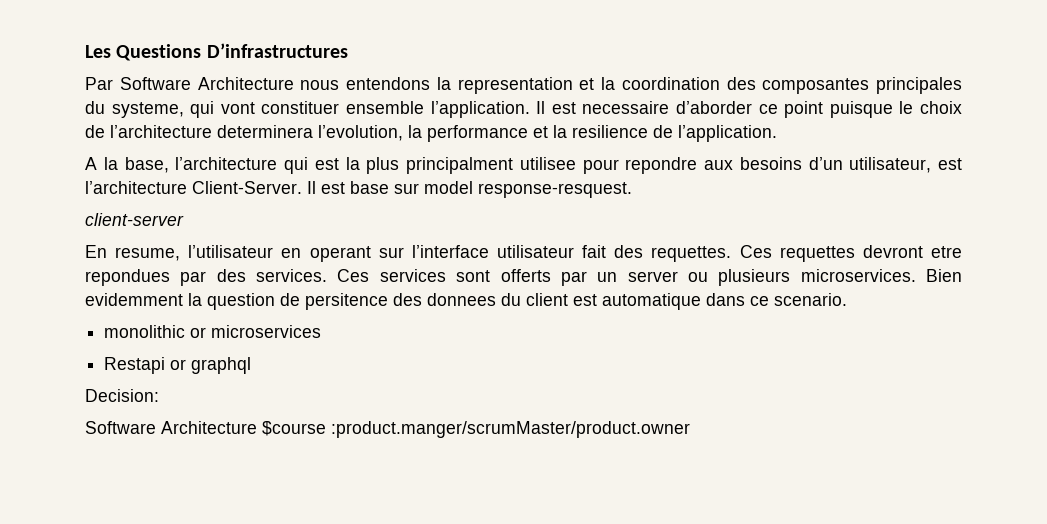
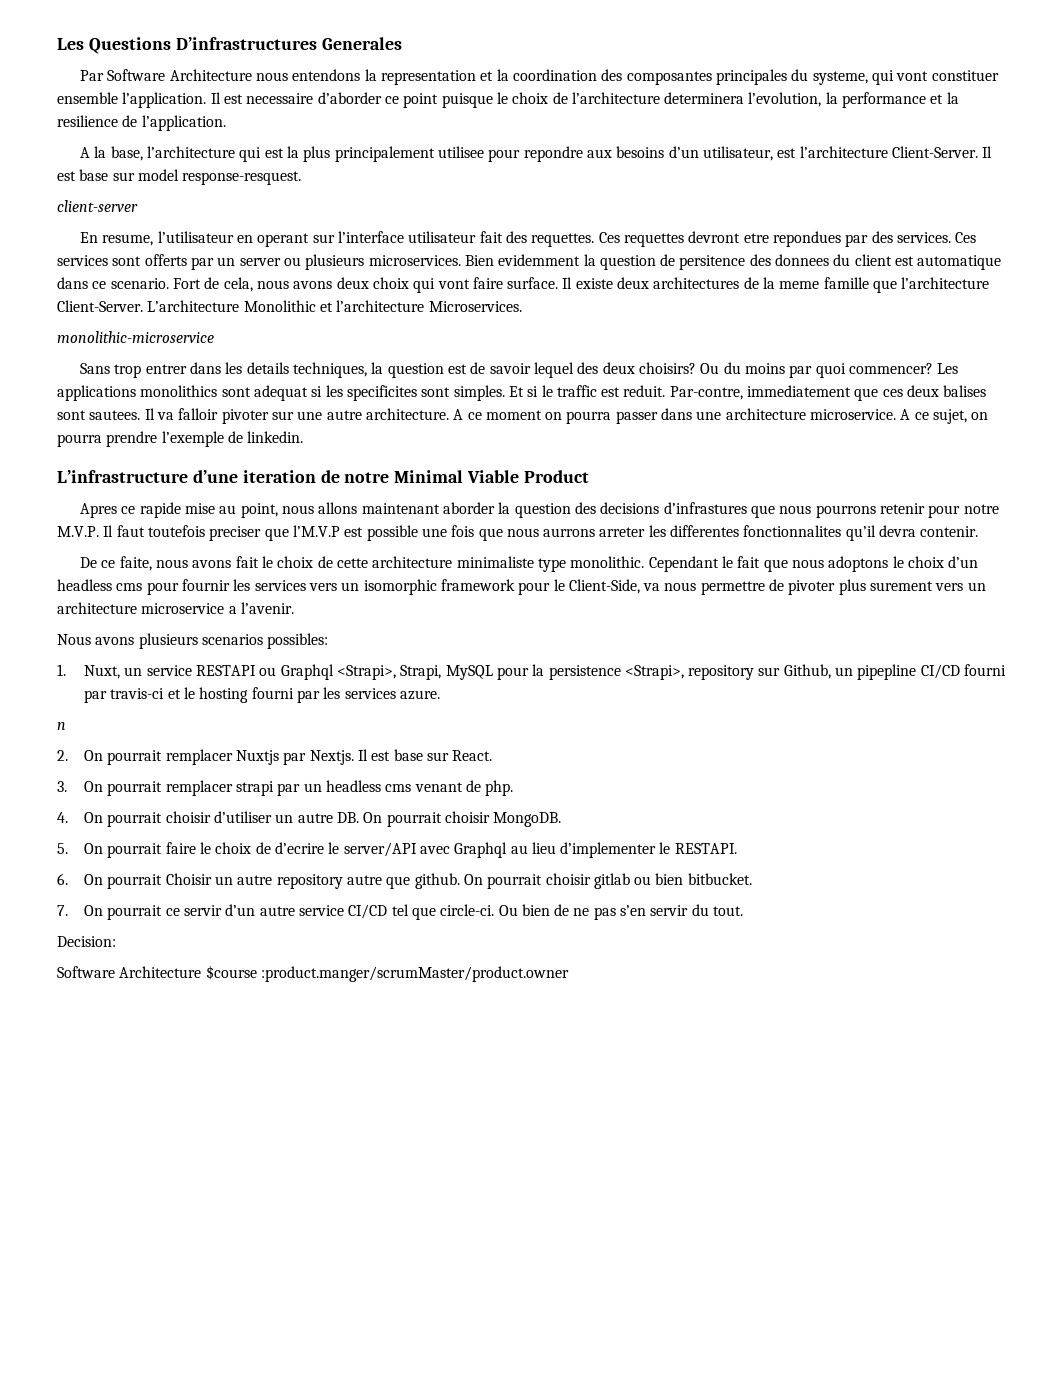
(348, 50) none -> [321,37,402,50] Generales
[406,157,513,174] principalment -> [334,146,435,162] principalement
[104,325,322,338] [104,357,252,374] // monolithic or microservices // Restapi or graphql -> [172,277,990,293] [57,300,522,312] [57,331,214,343] [80,362,959,378] [57,385,987,401] [57,408,989,424] [57,431,304,447] [57,470,590,483] [80,502,999,518] [57,525,979,541] [80,556,979,572] [57,579,986,595] [57,602,294,614] [57,633,329,649] [57,664,1007,680] [83,687,440,703] [57,722,66,730] [57,749,493,765] [57,780,514,796] [57,811,562,827] [57,842,737,858] [57,873,752,889] [57,904,744,920] Fort de cela, nous avons deux choix qui vont faire surface. Il existe deux architectures de la meme famille que l’architecture Client-Server. L’architecture Monolithic et l’architecture Microservices. // monolithic-microservice // Sans trop entrer dans les details techniques, la question est de savoir lequel des deux choisirs? Ou du moins par quoi commencer? Les applications monolithics sont adequat si les specificites sont simples. Et si le traffic est reduit. Par-contre, immediatement que ces deux balises sont sautees. Il va falloir pivoter sur une autre architecture. A ce moment on pourra passer dans une architecture microservice. A ce sujet, on pourra prendre l’exemple de linkedin. // L’infrastructure d’une iteration de notre Minimal Viable Product // Apres ce rapide mise au point, nous allons maintenant aborder la question des decisions d’infrastures que nous pourrons retenir pour notre M.V.P. Il faut toutefois preciser que l’M.V.P est possible une fois que nous aurrons arreter les differentes fonctionnalites qu’il devra contenir. // De ce faite, nous avons fait le choix de cette architecture minimaliste type monolithic. Cependant le fait que nous adoptons le choix d’un headless cms pour fournir les services vers un isomorphic framework pour le Client-Side, va nous permettre de pivoter plus surement vers un architecture microservice a l’avenir. // Nous avons plusieurs scenarios possibles: // 1. Nuxt, un service RESTAPI ou Graphql <Strapi>, Strapi, MySQL pour la persistence <Strapi>, repository sur Github, un pipepline CI/CD fourni par travis-ci et le hosting fourni par les services azure. // n // 2. On pourrait remplacer Nuxtjs par Nextjs. Il est base sur React. // 3. On pourrait remplacer strapi par un headless cms venant de php. // 4. On pourrait choisir d’utiliser un autre DB. On pourrait choisir MongoDB. // 5. On pourrait faire le choix de d’ecrire le server/API avec Graphql au lieu d’implementer le RESTAPI. // 6. On pourrait Choisir un autre repository autre que github. On pourrait choisir gitlab ou bien bitbucket. // 7. On pourrait ce servir d’un autre service CI/CD tel que circle-ci. Ou bien de ne pas s’en servir du tout.

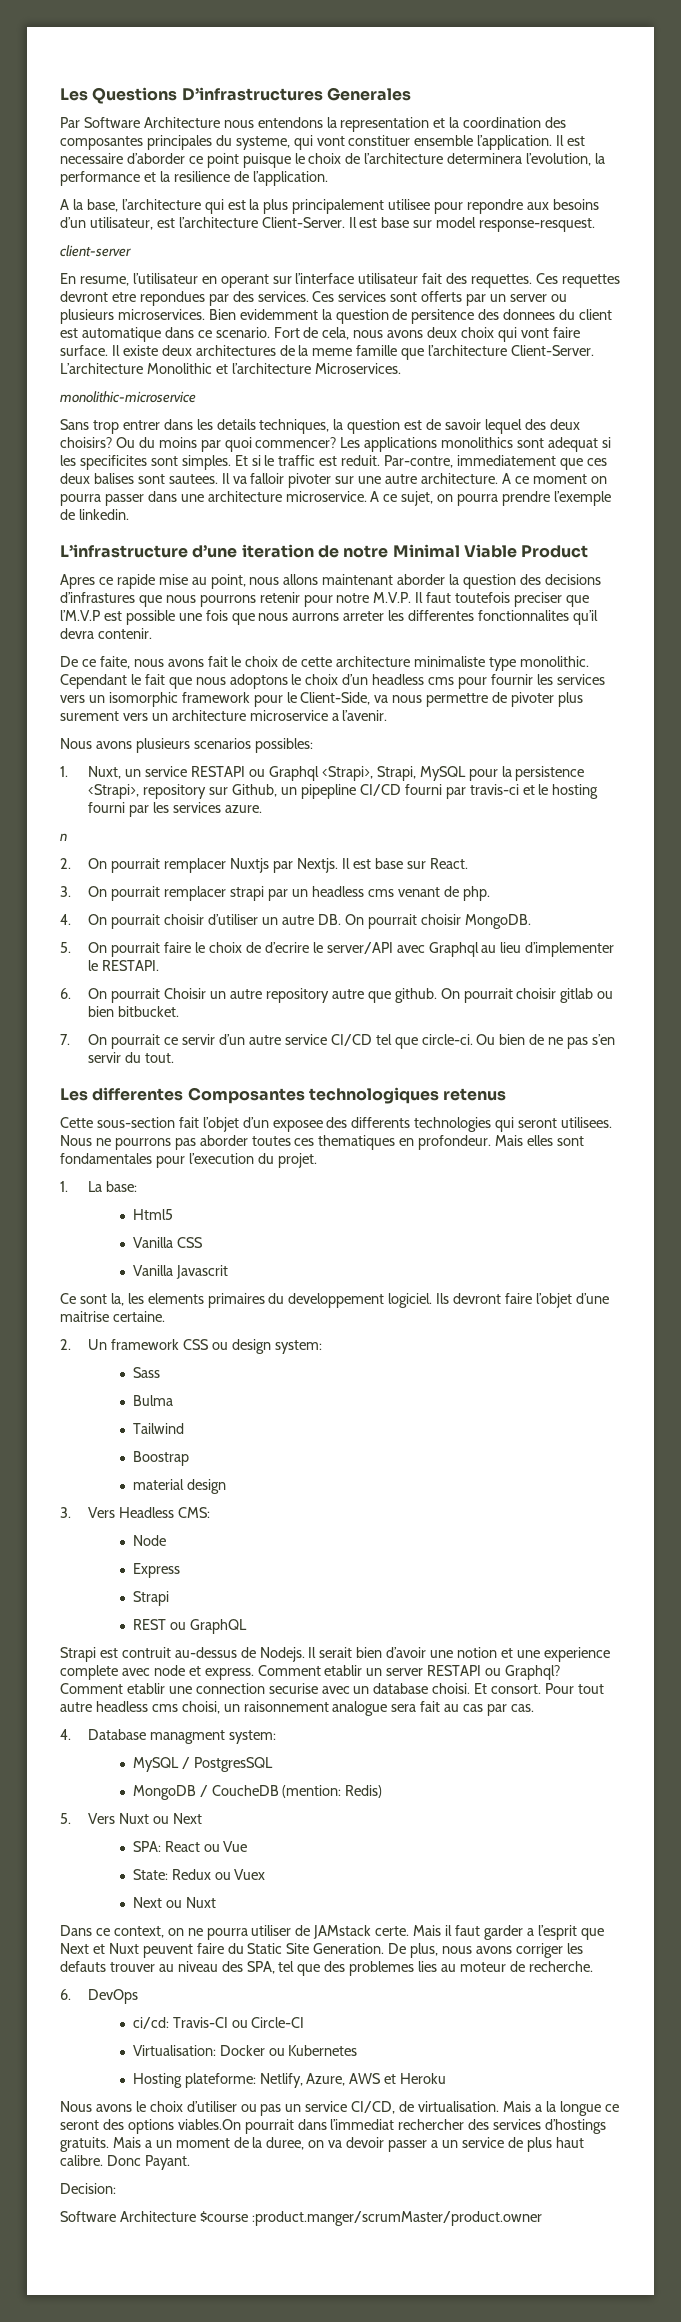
(744, 911) none -> [60,1087,507,1104] [60,1117,613,1132] [60,1135,584,1150] [60,1153,317,1168] [60,1181,138,1192] [132,1209,173,1220] [132,1237,203,1248] [132,1265,228,1279] [60,1293,609,1308] [60,1311,165,1322] [60,1339,322,1354] [132,1367,160,1378] [132,1395,173,1406] [132,1423,184,1434] [132,1451,189,1466] [132,1479,226,1494] [60,1507,211,1518] [132,1535,166,1546] [132,1563,180,1578] [132,1591,169,1606] [132,1619,247,1634] [60,1647,610,1662] [60,1665,561,1680] [60,1683,604,1694] [60,1701,534,1716] [60,1729,277,1744] [132,1757,273,1772] [132,1785,383,1800] [60,1813,203,1824] [132,1841,248,1852] [132,1869,266,1880] [132,1897,216,1908] [60,1925,604,1940] [60,1943,583,1958] [60,1961,593,1976] [60,1989,139,2004] [132,2017,305,2029] [132,2045,358,2056] [132,2073,447,2088] [60,2101,619,2116] [60,2119,607,2134] [60,2137,584,2152] [60,2155,190,2170] // Les differentes Composantes technologiques retenus // Cette sous-section fait l’objet d’un exposee des differents technologies qui seront utilisees. Nous ne pourrons pas aborder toutes ces thematiques en profondeur. Mais elles sont fondamentales pour l’execution du projet. // 1. La base: // Html5 // Vanilla CSS // Vanilla Javascrit // Ce sont la, les elements primaires du developpement logiciel. Ils devront faire l’objet d’une maitrise certaine. // 2. Un framework CSS ou design system: // Sass // Bulma // Tailwind // Boostrap // material design // 3. Vers Headless CMS: // Node // Express // Strapi // REST ou GraphQL // Strapi est contruit au-dessus de Nodejs. Il serait bien d’avoir une notion et une experience complete avec node et express. Comment etablir un server RESTAPI ou Graphql? Comment etablir une connection securise avec un database choisi. Et consort. Pour tout autre headless cms choisi, un raisonnement analogue sera fait au cas par cas. // 4. Database managment system: // MySQL / PostgresSQL // MongoDB / CoucheDB (mention: Redis) // 5. Vers Nuxt ou Next // SPA: React ou Vue // State: Redux ou Vuex // Next ou Nuxt // Dans ce context, on ne pourra utiliser de JAMstack certe. Mais il faut garder a l’esprit que Next et Nuxt peuvent faire du Static Site Generation. De plus, nous avons corriger les defauts trouver au niveau des SPA, tel que des problemes lies au moteur de recherche. // 6. DevOps // ci/cd: Travis-CI ou Circle-CI // Virtualisation: Docker ou Kubernetes // Hosting plateforme: Netlify, Azure, AWS et Heroku // Nous avons le choix d’utiliser ou pas un service CI/CD, de virtualisation. Mais a la longue ce seront des options viables.On pourrait dans l’immediat rechercher des services d’hostings gratuits. Mais a un moment de la duree, on va devoir passer a un service de plus haut calibre. Donc Payant.

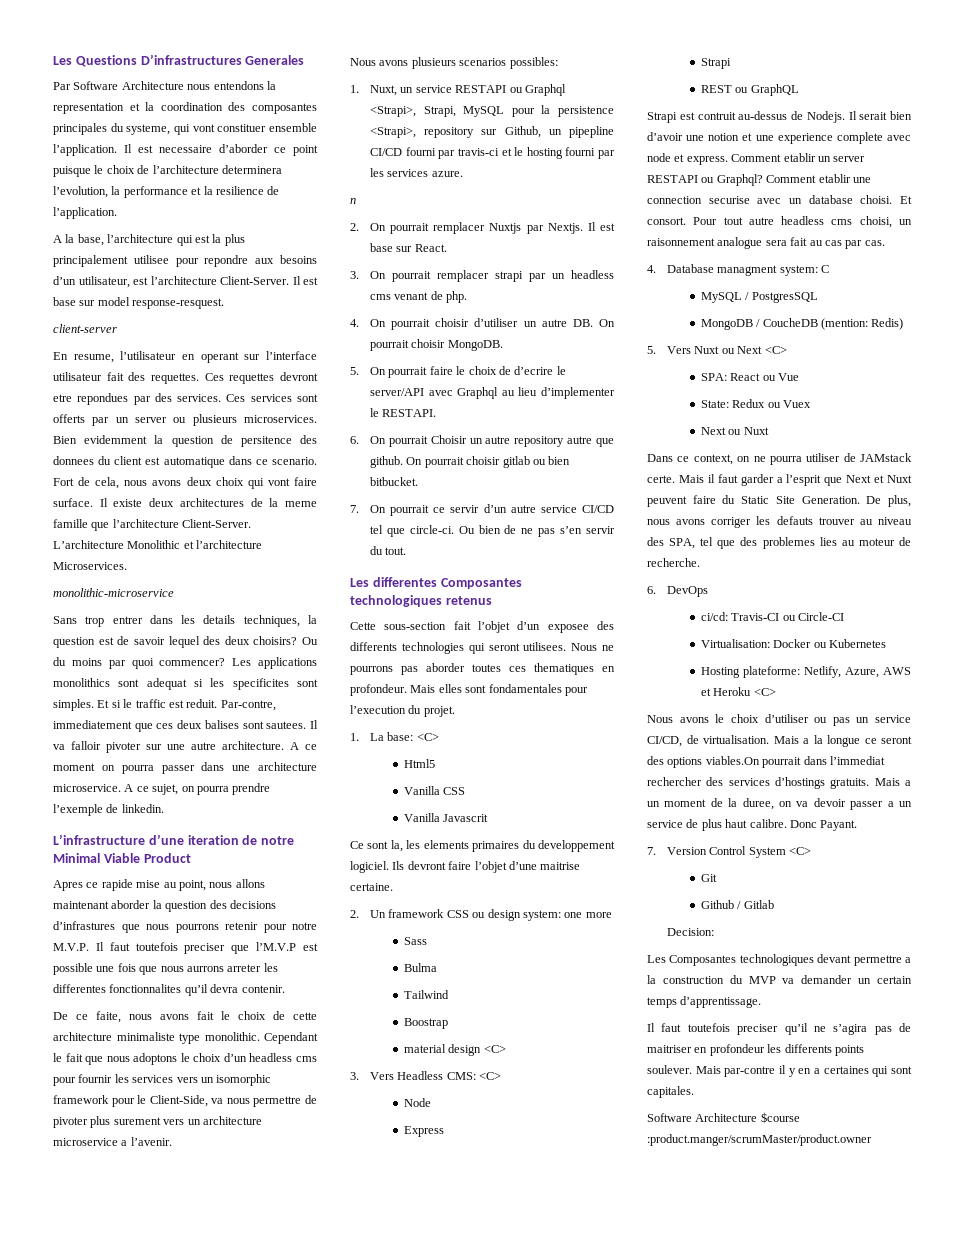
(138, 1186) none -> [416,733,439,741] <C>
(322, 1347) none -> [564,912,612,918] one more
(226, 1486) none -> [483,1045,506,1053] <C>
(211, 1512) none -> [479,1072,502,1080] <C>
(277, 1737) none -> [821,265,830,273] C
(203, 1818) none -> [764,346,787,354] <C>
(447, 2078) none -> [753,688,776,696] <C>
[60,2183,116,2194] Decision: -> [647,846,812,858] [700,874,717,882] [700,900,774,909] [667,928,715,936] [647,954,911,966] [647,975,912,984] [647,996,762,1008] [647,1023,911,1035] [647,1044,864,1056] [647,1065,912,1077] [647,1086,694,1098] 7. Version Control System <C> // Git // Github / Gitlab // Decision: // Les Composantes technologiques devant permettre a la construction du MVP va demander un certain temps d’apprentissage. // Il faut toutefois preciser qu’il ne s’agira pas de maitriser en profondeur les differents points soulever. Mais par-contre il y en a certaines qui sont capitales.

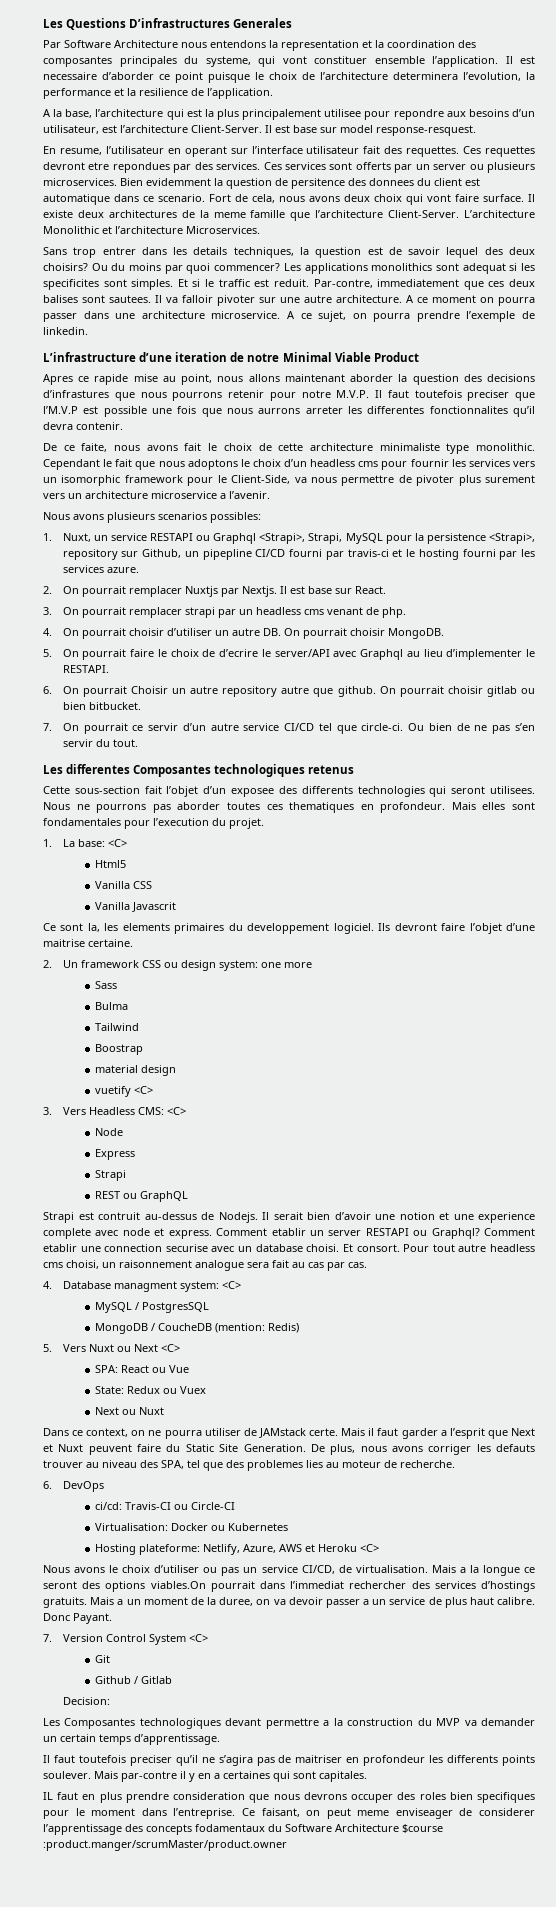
[53,324,117,333] // client-server -> (476, 130) none
[53,588,174,597] // monolithic-microservice -> (260, 230) none
[350,198,356,204] // n -> (139, 570) none
(482, 1050) none -> [94,1086,131,1097] // vuetify
[821,265,830,273] C -> [221,1281,241,1289] <C>
(694, 1092) none -> [43,1792,535,1803] [43,1808,535,1819] [43,1824,282,1835] IL faut en plus prendre consideration que nous devrons occuper des roles bien specifiques pour le moment dans l’entreprise. Ce faisant, on peut meme enviseager de considerer l’apprentissage des concepts fodamentaux du

